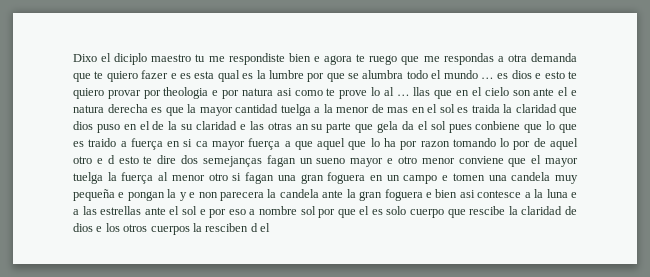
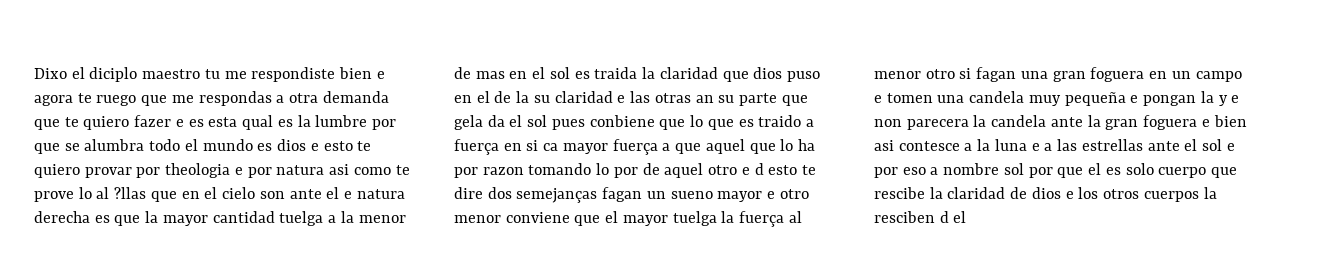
[481,77,495,79] … -> (253, 145) none
[396,87,431,96] … llas -> [114,187,147,199] ?llas

